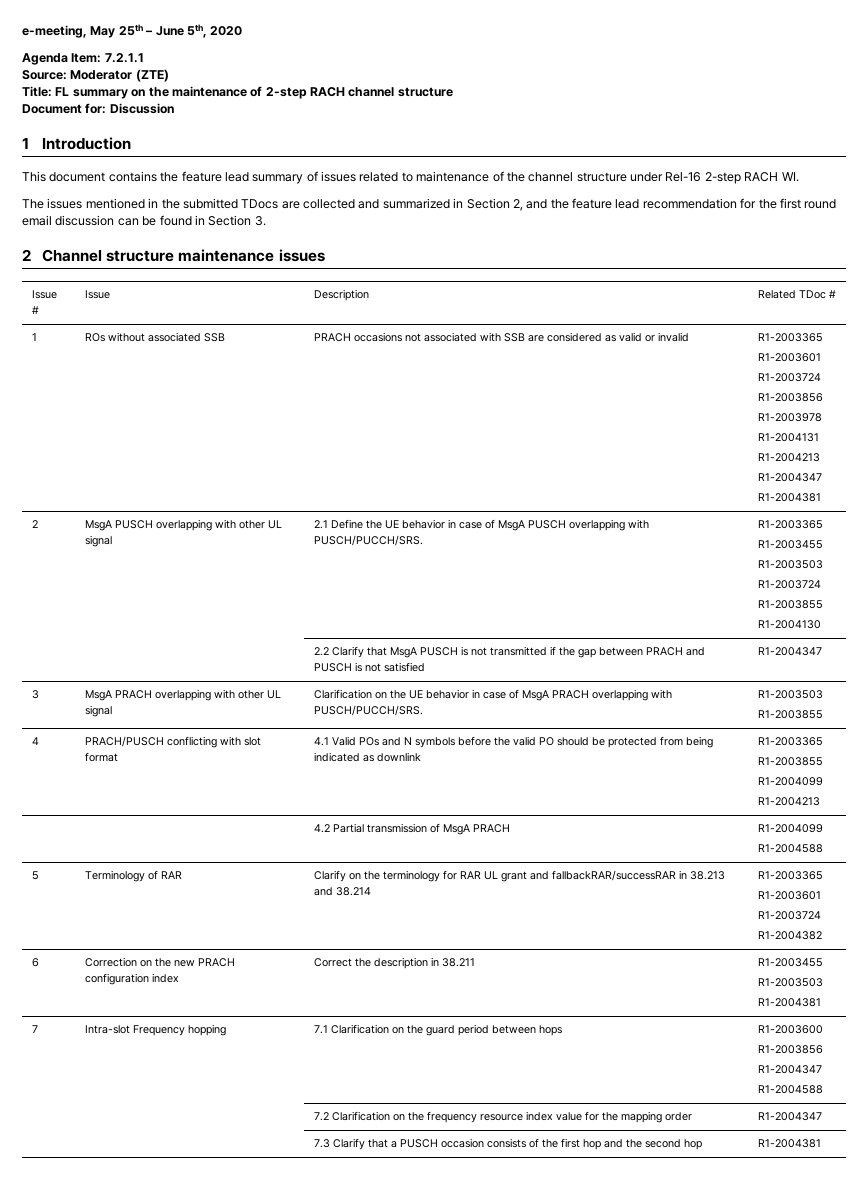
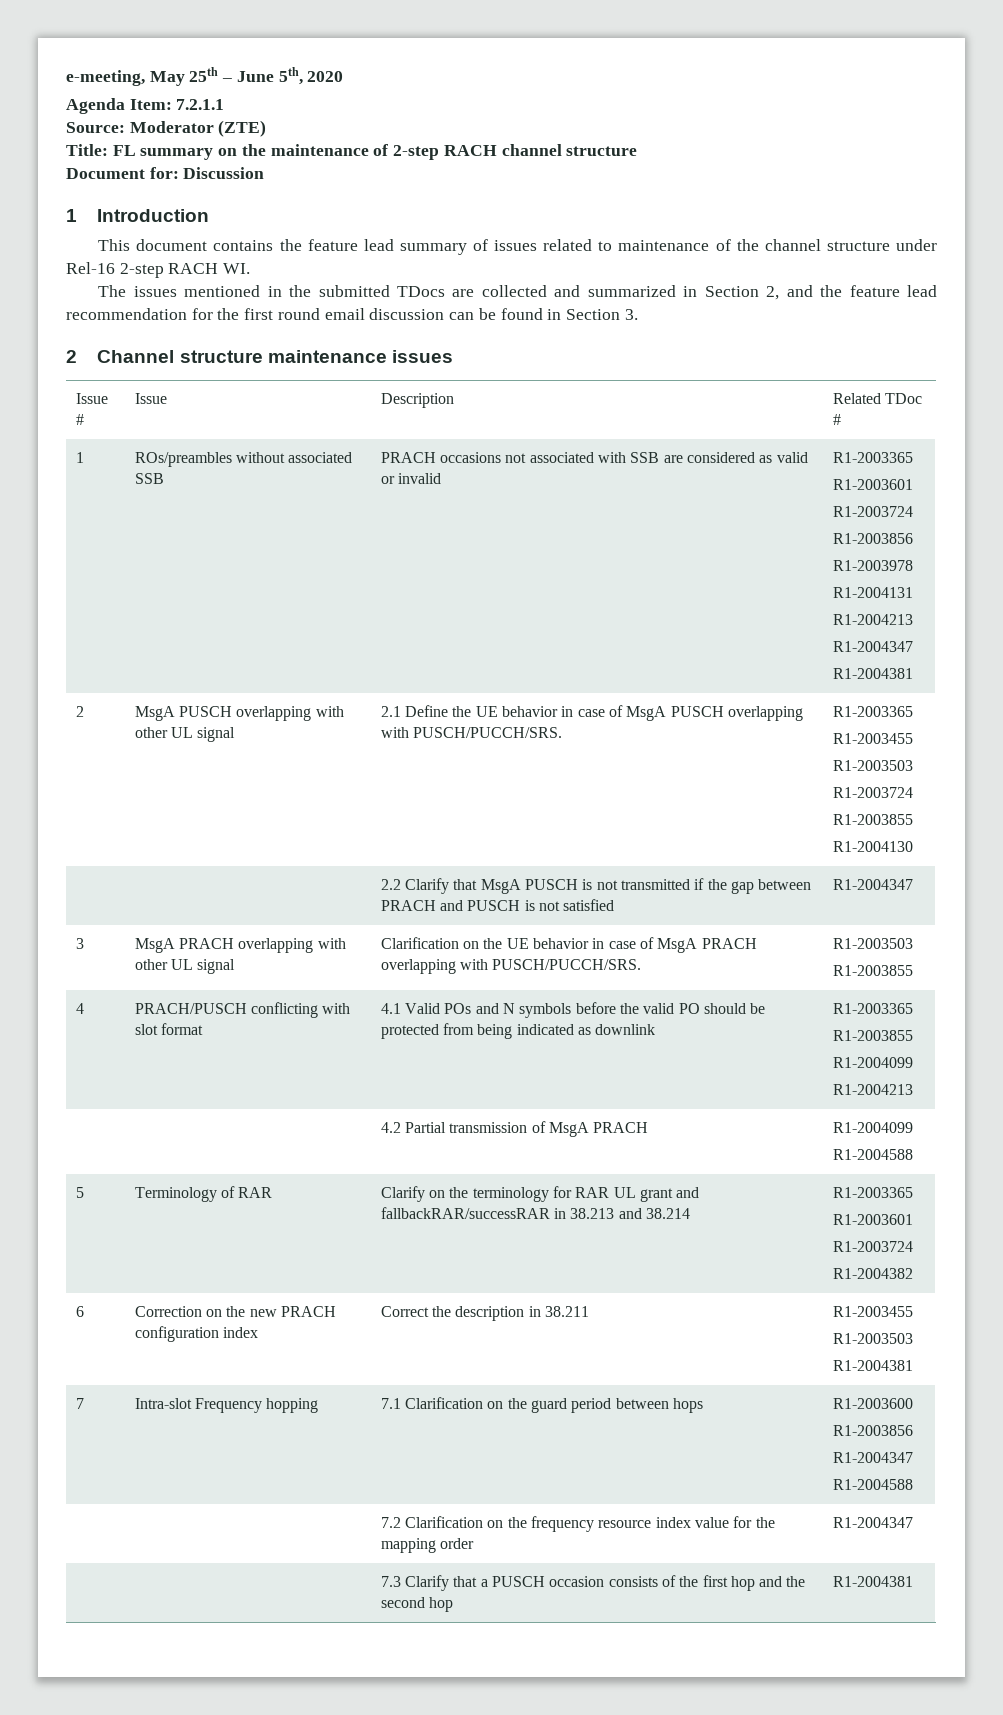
[84,333,105,342] ROs -> [134,452,232,467] ROs/preambles

